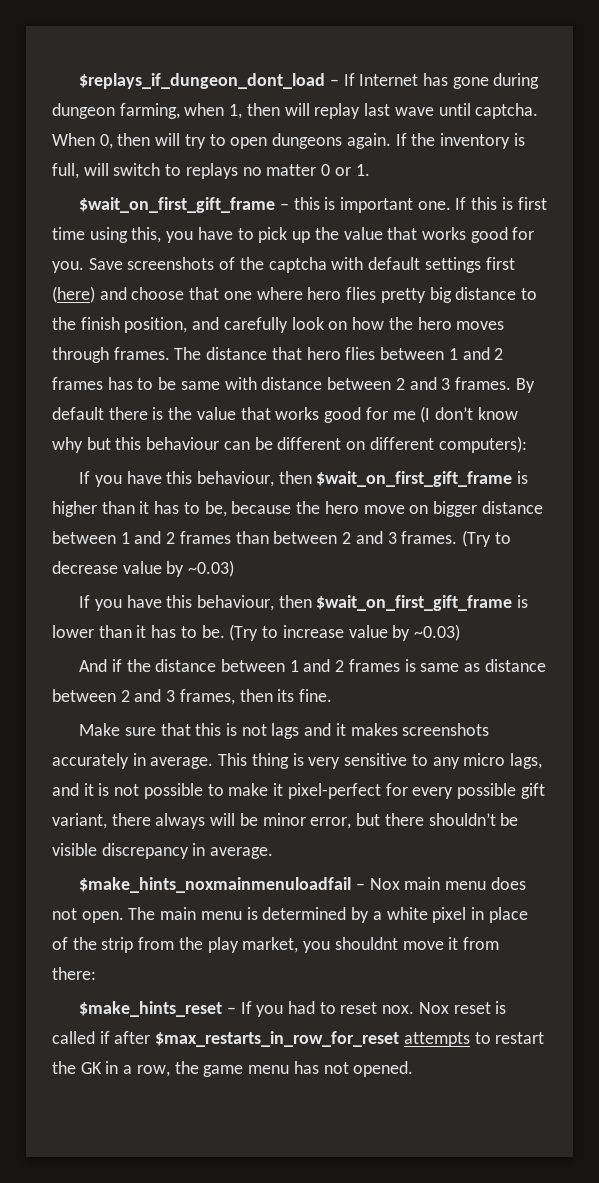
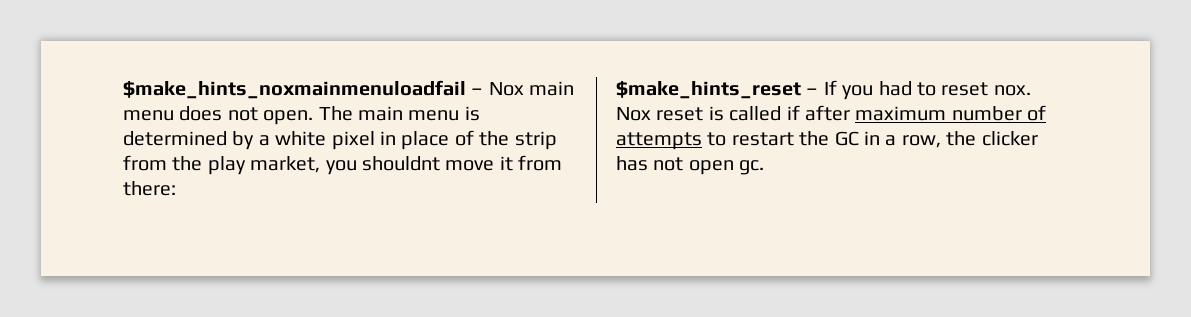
[79,73,540,89] [52,103,539,119] [52,133,525,149] [52,163,370,179] [79,197,547,213] [52,227,535,243] [52,257,515,273] [52,286,537,303] [52,317,505,333] [52,347,504,363] [52,377,535,393] [52,406,518,423] [52,436,527,453] [79,471,529,487] [52,501,543,517] [52,530,511,547] [52,560,235,577] [79,595,529,611] [52,624,460,641] [79,659,546,672] [52,689,333,705] [79,723,490,739] [52,753,542,769] [52,783,545,799] [52,813,519,829] [52,843,274,859] $replays_if_dungeon_dont_load – If Internet has gone during dungeon farming, when 1, then will replay last wave until captcha. When 0, then will try to open dungeons again. If the inventory is full, will switch to replays no matter 0 or 1. // $wait_on_first_gift_frame – this is important one. If this is first time using this, you have to pick up the value that works good for you. Save screenshots of the captcha with default settings first (here) and choose that one where hero flies pretty big distance to the finish position, and carefully look on how the hero moves through frames. The distance that hero flies between 1 and 2 frames has to be same with distance between 2 and 3 frames. By default there is the value that works good for me (I don’t know why but this behaviour can be different on different computers): // If you have this behaviour, then $wait_on_first_gift_frame is higher than it has to be, because the hero move on bigger distance between 1 and 2 frames than between 2 and 3 frames. (Try to decrease value by ~0.03) // If you have this behaviour, then $wait_on_first_gift_frame is lower than it has to be. (Try to increase value by ~0.03) // And if the distance between 1 and 2 frames is same as distance between 2 and 3 frames, then its fine. // Make sure that this is not lags and it makes screenshots accurately in average. This thing is very sensitive to any micro lags, and it is not possible to make it pixel-perfect for every possible gift variant, there always will be minor error, but there shouldn’t be visible discrepancy in average. // -> (123, 89) none
[155,1031,400,1047] $max_restarts_in_row_for_reset -> [855,105,1047,121] maximum number of
[80,1062,102,1074] GK -> [834,131,859,146] GC
[203,1061,414,1077] game menu has not opened. -> [981,131,1038,146] [616,156,765,175] clicker has not open gc.

